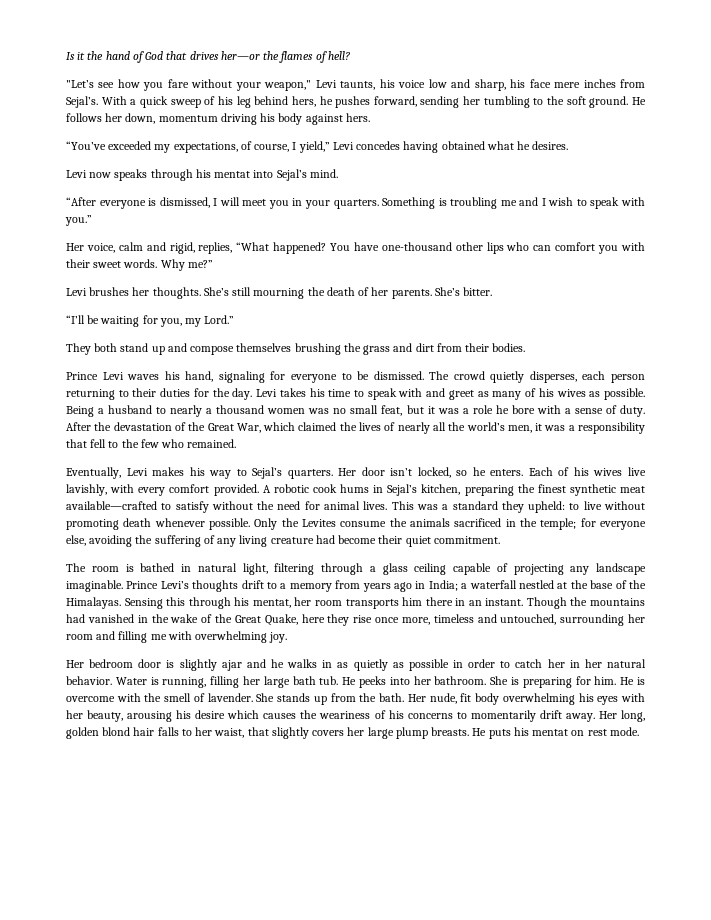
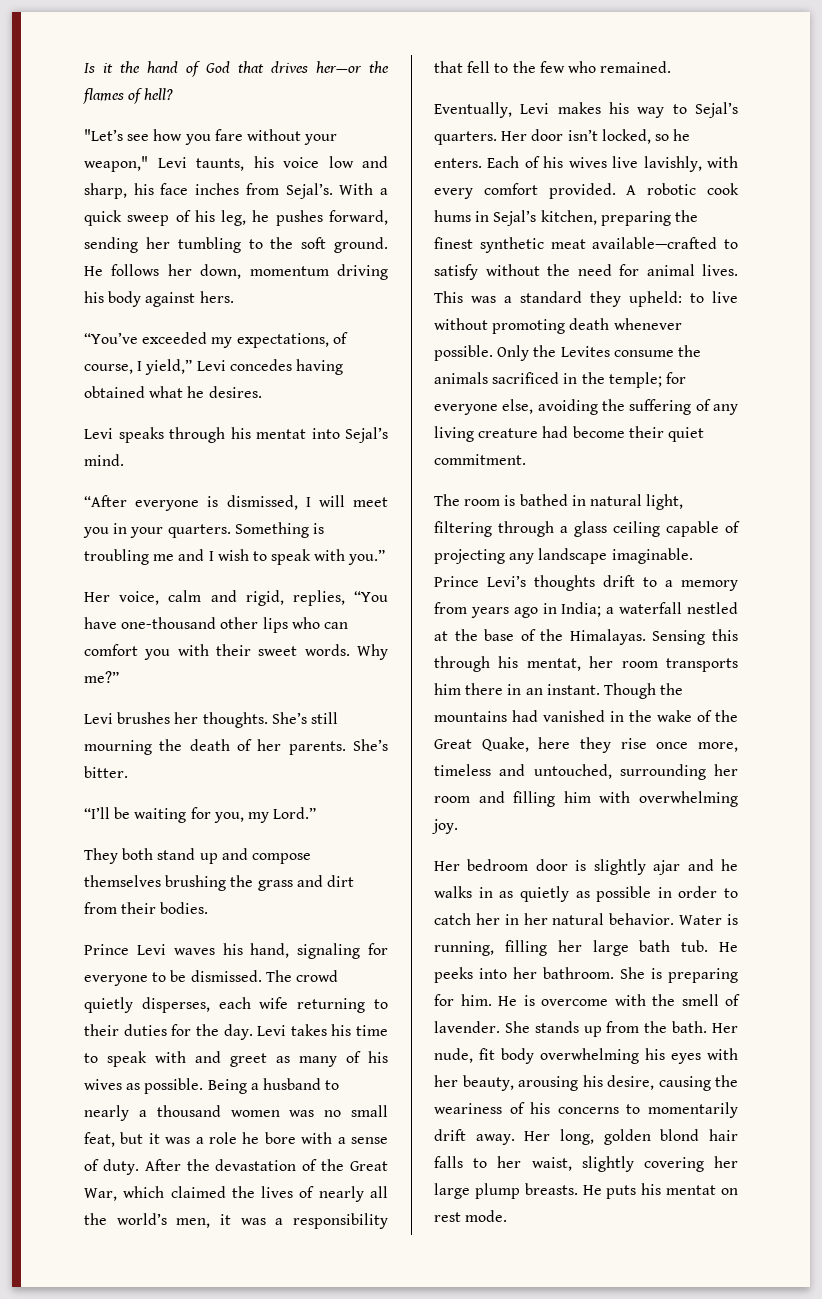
[554,82,581,88] mere -> (189, 189) none
[236,96,316,108] leg behind hers, -> [221,210,247,226] leg,
[89,172,112,178] now -> (113, 433) none
[236,242,351,254] “What happened? You -> [353,591,388,602] “You
[611,374,645,383] person -> [259,997,289,1009] wife
[150,634,167,640] me -> [563,791,591,803] him
[195,710,297,719] desire which causes -> [607,1075,711,1091] desire, causing
[247,727,345,739] that slightly covers -> [581,1156,704,1172] slightly covering

